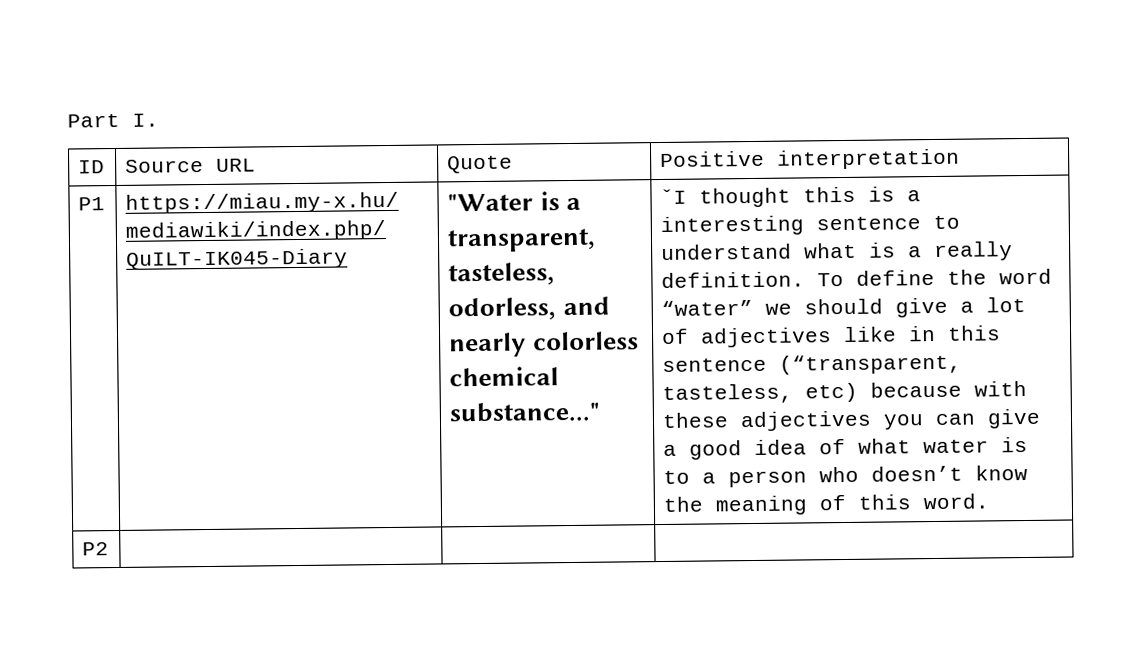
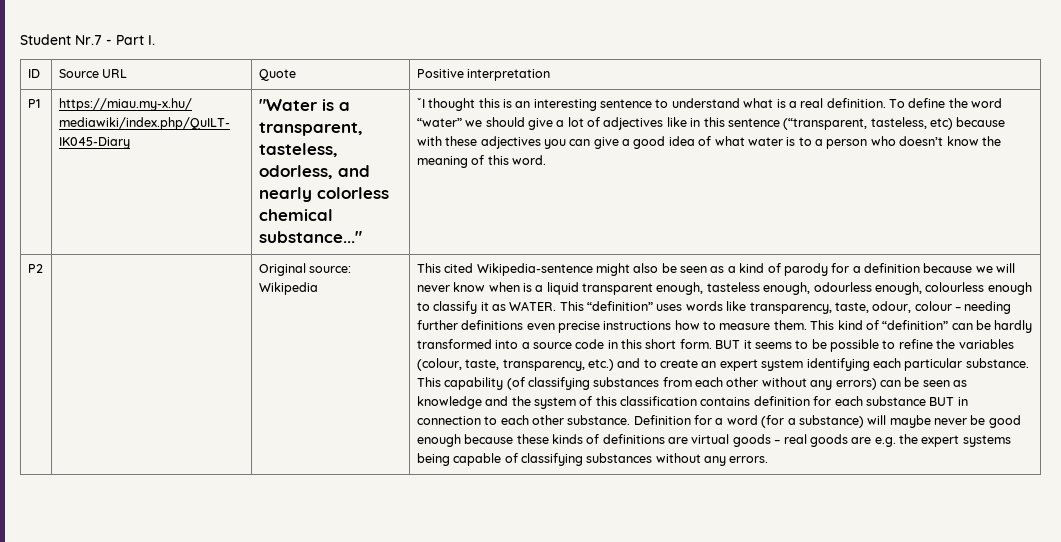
(67, 120) none -> [20,34,112,45] Student Nr.7 -
[907,190,922,202] a -> [515,101,531,108] an
[934,241,1014,261] really -> [800,98,824,108] real
(110, 549) | -> [258,263,352,276] [258,282,318,295] [416,263,1016,276] [416,282,1032,295] [416,301,1012,314] [416,320,1033,333] [416,339,1014,352] [416,358,1029,371] [416,377,968,390] [416,396,968,409] [416,415,1021,428] [416,434,1011,447] [416,453,769,466] Original source: Wikipedia | This cited Wikipedia-sentence might also be seen as a kind of parody for a definition because we will never know when is a liquid transparent enough, tasteless enough, odourless enough, colourless enough to classify it as WATER. This “definition” uses words like transparency, taste, odour, colour – needing further definitions even precise instructions how to measure them. This kind of “definition” can be hardly transformed into a source code in this short form. BUT it seems to be possible to refine the variables (colour, taste, transparency, etc.) and to create an expert system identifying each particular substance. This capability (of classifying substances from each other without any errors) can be seen as knowledge and the system of this classification contains definition for each substance BUT in connection to each other substance. Definition for a word (for a substance) will maybe never be good enough because these kinds of definitions are virtual goods – real goods are e.g. the expert systems being capable of classifying substances without any errors.

